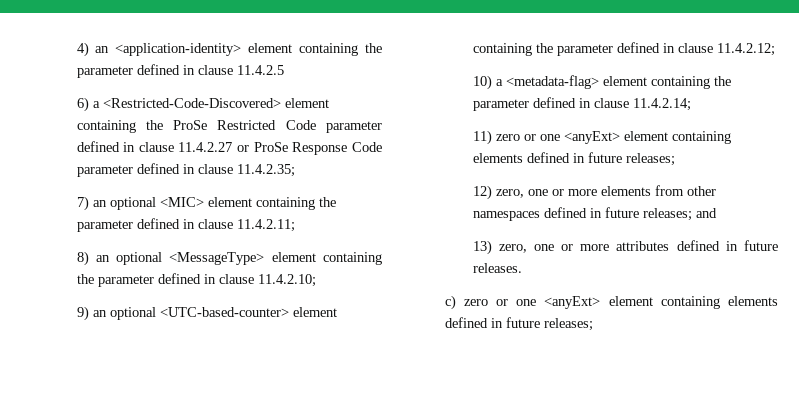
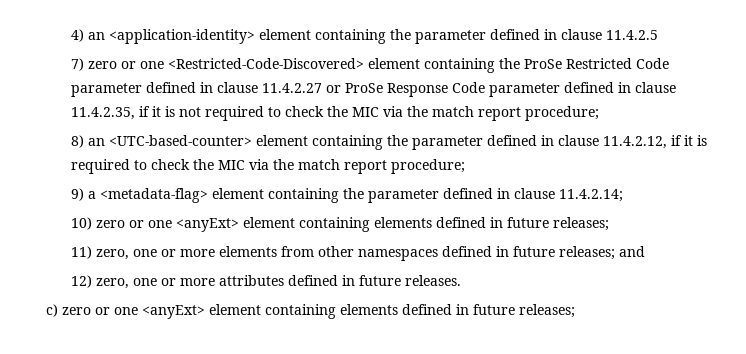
[76,97,100,112] 6) a -> [71,58,165,71] 7) zero or one
[236,164,295,177] [76,196,336,211] [76,218,295,232] [76,251,382,266] [76,273,316,287] [76,306,156,321] 11.4.2.35; // 7) an optional <MIC> element containing the parameter defined in clause 11.4.2.11; // 8) an optional <MessageType> element containing the parameter defined in clause 11.4.2.10; // 9) an optional -> [71,106,600,121] [71,135,106,148] 11.4.2.35, if it is not required to check the MIC via the match report procedure; // 8) an
[716,43,775,56] [472,75,492,90] 11.4.2.12; // 10) -> [603,135,708,149] [71,159,466,174] [71,188,85,201] 11.4.2.12, if it is required to check the MIC via the match report procedure; // 9)
[472,130,492,145] 11) -> [71,217,93,230] 10)
[472,185,492,200] 12) -> [71,246,93,259] 11)
[472,240,492,255] 13) -> [71,275,93,288] 12)

